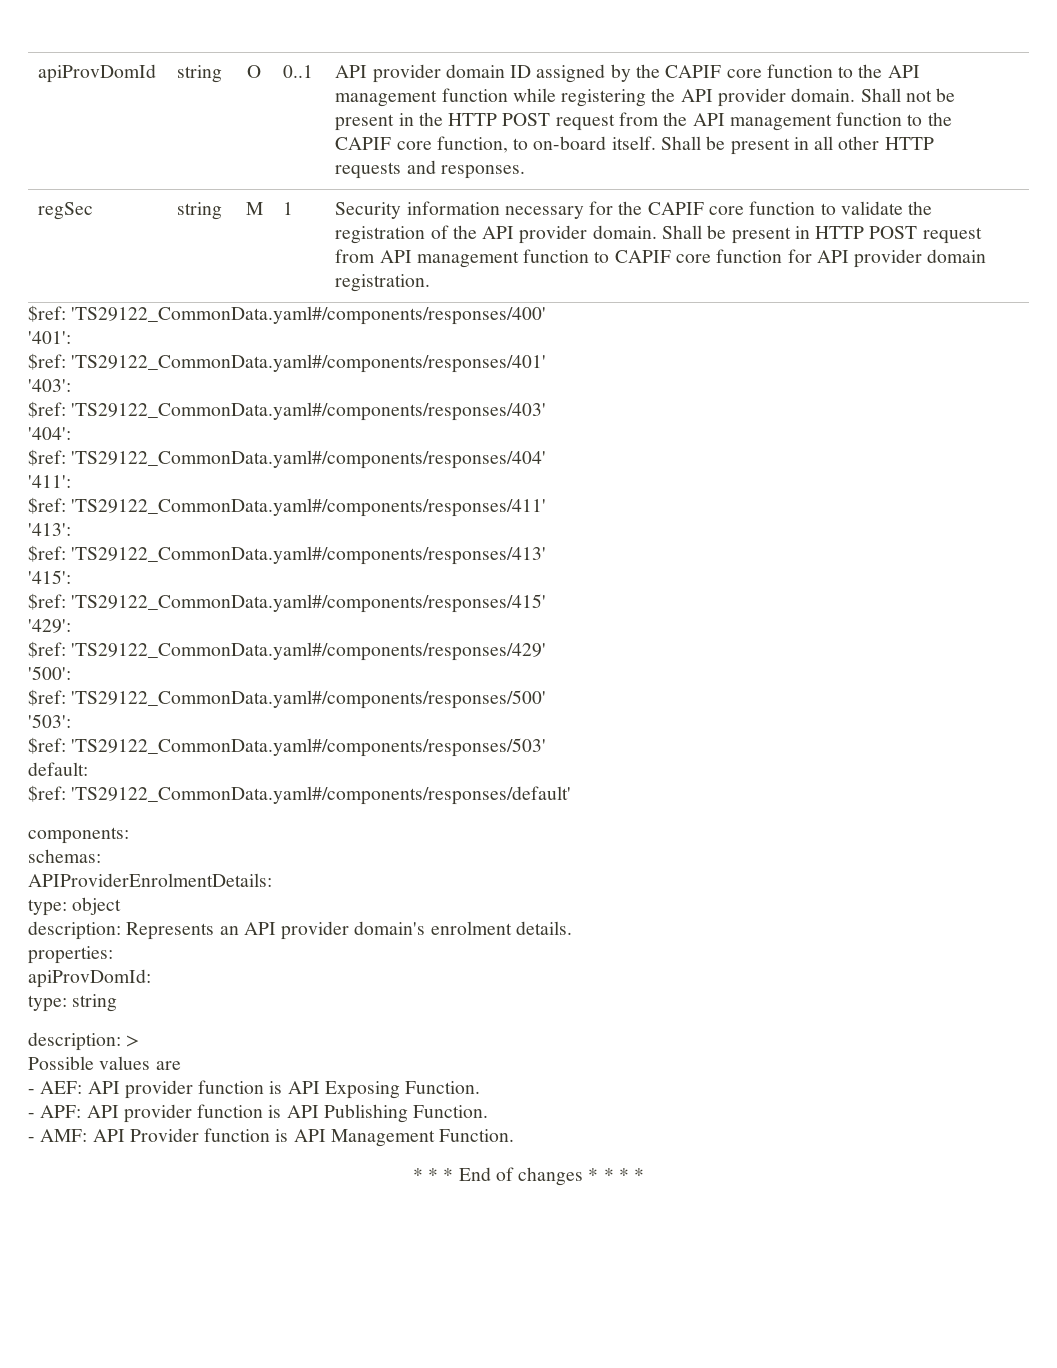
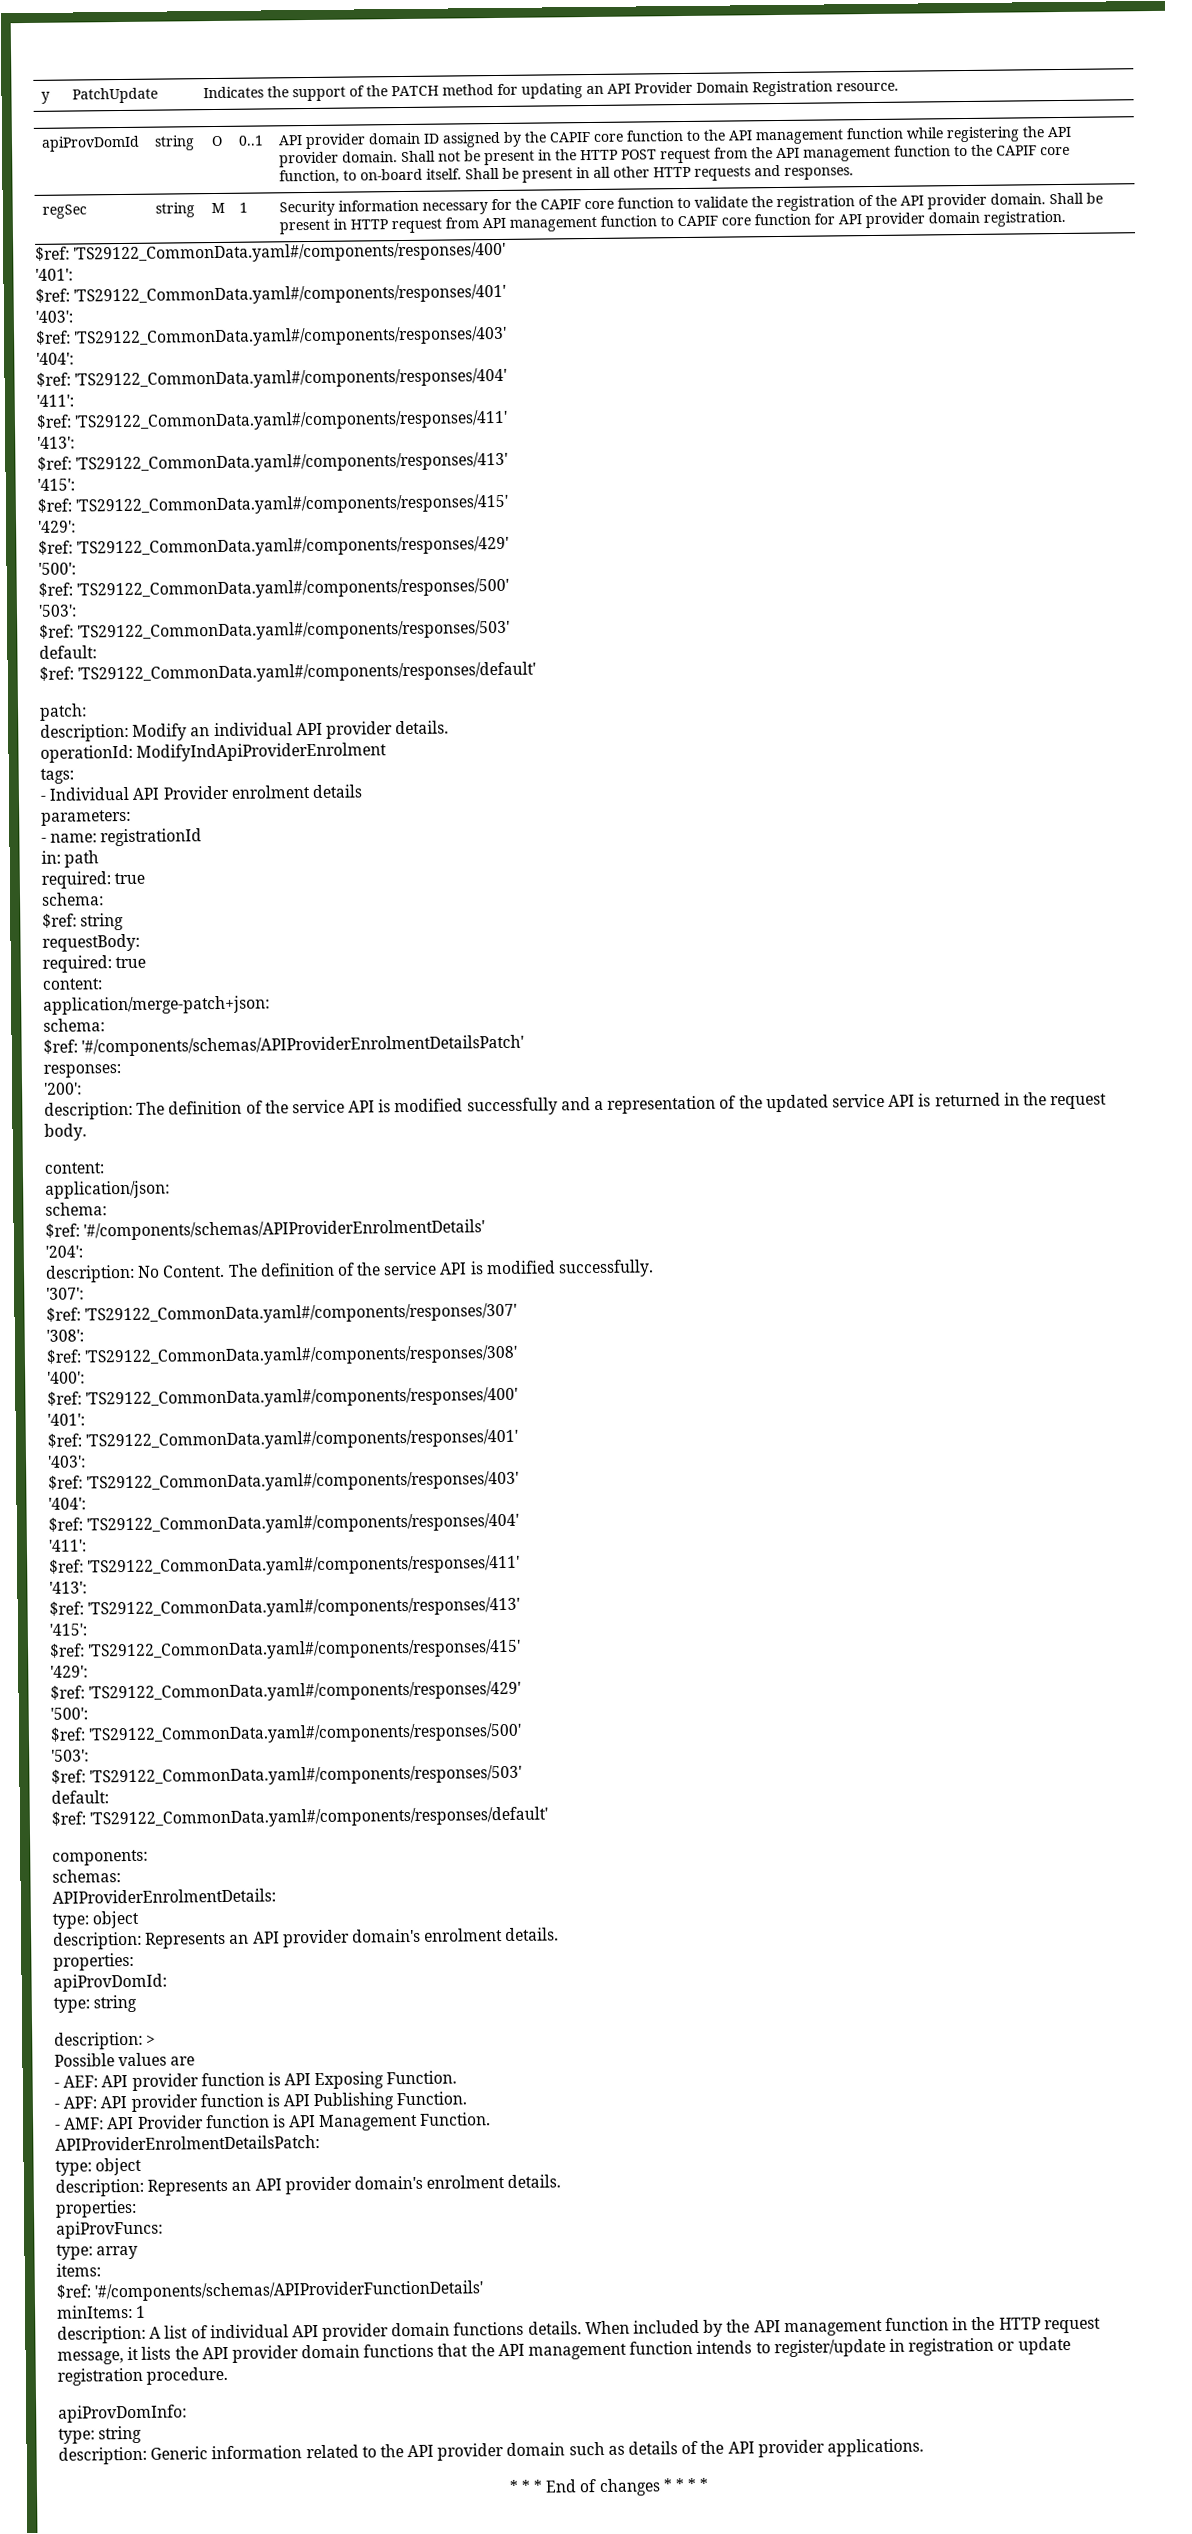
(38, 73) none -> [40,91,50,104] [71,87,158,104] [202,80,899,102] y | PatchUpdate | Indicates the support of the PATCH method for updating an API Provider Domain Registration resource. //
[869,226,918,239] POST -> (388, 224) none
(572, 795) none -> [39,703,87,721] [40,720,450,742] [40,742,388,763] [40,768,74,784] [40,784,362,801] [41,809,131,826] [41,828,203,847] [41,850,100,868] [41,871,146,889] [41,892,104,906] [42,913,125,931] [42,933,140,952] [42,955,147,973] [42,978,103,990] [43,995,270,1015] [43,1018,105,1032] [43,1034,525,1057] [43,1064,121,1078] [44,1082,82,1095] [44,1092,1108,1120] [44,1123,87,1141] [44,1162,104,1174] [45,1180,170,1199] [45,1202,107,1216] [45,1219,486,1241] [45,1245,83,1258] [45,1259,655,1283] [46,1287,84,1300] [46,1302,518,1325] [46,1329,84,1342] [46,1344,519,1367] [47,1371,85,1384] [47,1386,519,1409] [47,1413,85,1426] [47,1428,519,1451] [47,1455,86,1468] [48,1470,520,1493] [48,1497,86,1510] [48,1512,520,1535] [48,1539,86,1552] [49,1554,521,1577] [49,1581,87,1594] [49,1596,521,1619] [49,1623,87,1636] [49,1638,522,1661] [50,1665,88,1678] [50,1680,522,1703] [50,1707,88,1720] [50,1722,523,1745] [51,1749,89,1762] [51,1764,523,1787] [51,1790,109,1804] [51,1806,549,1829] // patch: // description: Modify an individual API provider details. // operationId: ModifyIndApiProviderEnrolment // tags: // - Individual API Provider enrolment details // parameters: // - name: registrationId // in: path // required: true // schema: // $ref: string // requestBody: // required: true // content: // application/merge-patch+json: // schema: // $ref: '#/components/schemas/APIProviderEnrolmentDetailsPatch' // responses: // '200': // description: The definition of the service API is modified successfully and a representation of the updated service API is returned in the request body. // content: // application/json: // schema: // $ref: '#/components/schemas/APIProviderEnrolmentDetails' // '204': // description: No Content. The definition of the service API is modified successfully. // '307': // $ref: 'TS29122_CommonData.yaml#/components/responses/307' // '308': // $ref: 'TS29122_CommonData.yaml#/components/responses/308' // '400': // $ref: 'TS29122_CommonData.yaml#/components/responses/400' // '401': // $ref: 'TS29122_CommonData.yaml#/components/responses/401' // '403': // $ref: 'TS29122_CommonData.yaml#/components/responses/403' // '404': // $ref: 'TS29122_CommonData.yaml#/components/responses/404' // '411': // $ref: 'TS29122_CommonData.yaml#/components/responses/411' // '413': // $ref: 'TS29122_CommonData.yaml#/components/responses/413' // '415': // $ref: 'TS29122_CommonData.yaml#/components/responses/415' // '429': // $ref: 'TS29122_CommonData.yaml#/components/responses/429' // '500': // $ref: 'TS29122_CommonData.yaml#/components/responses/500' // '503': // $ref: 'TS29122_CommonData.yaml#/components/responses/503' // default: // $ref: 'TS29122_CommonData.yaml#/components/responses/default'
(515, 1135) none -> [55,2134,320,2151] [55,2157,143,2176] [55,2174,562,2197] [55,2199,137,2218] [56,2220,163,2239] [56,2244,139,2260] [56,2263,101,2277] [56,2280,484,2302] [57,2304,147,2319] [57,2316,1101,2344] [57,2337,1071,2365] [57,2366,229,2386] [58,2404,187,2423] [58,2425,143,2444] [58,2438,924,2465] // APIProviderEnrolmentDetailsPatch: // type: object // description: Represents an API provider domain's enrolment details. // properties: // apiProvFuncs: // type: array // items: // $ref: '#/components/schemas/APIProviderFunctionDetails' // minItems: 1 // description: A list of individual API provider domain functions details. When included by the API management function in the HTTP request message, it lists the API provider domain functions that the API management function intends to register/update in registration or update registration procedure. // apiProvDomInfo: // type: string // description: Generic information related to the API provider domain such as details of the API provider applications.

